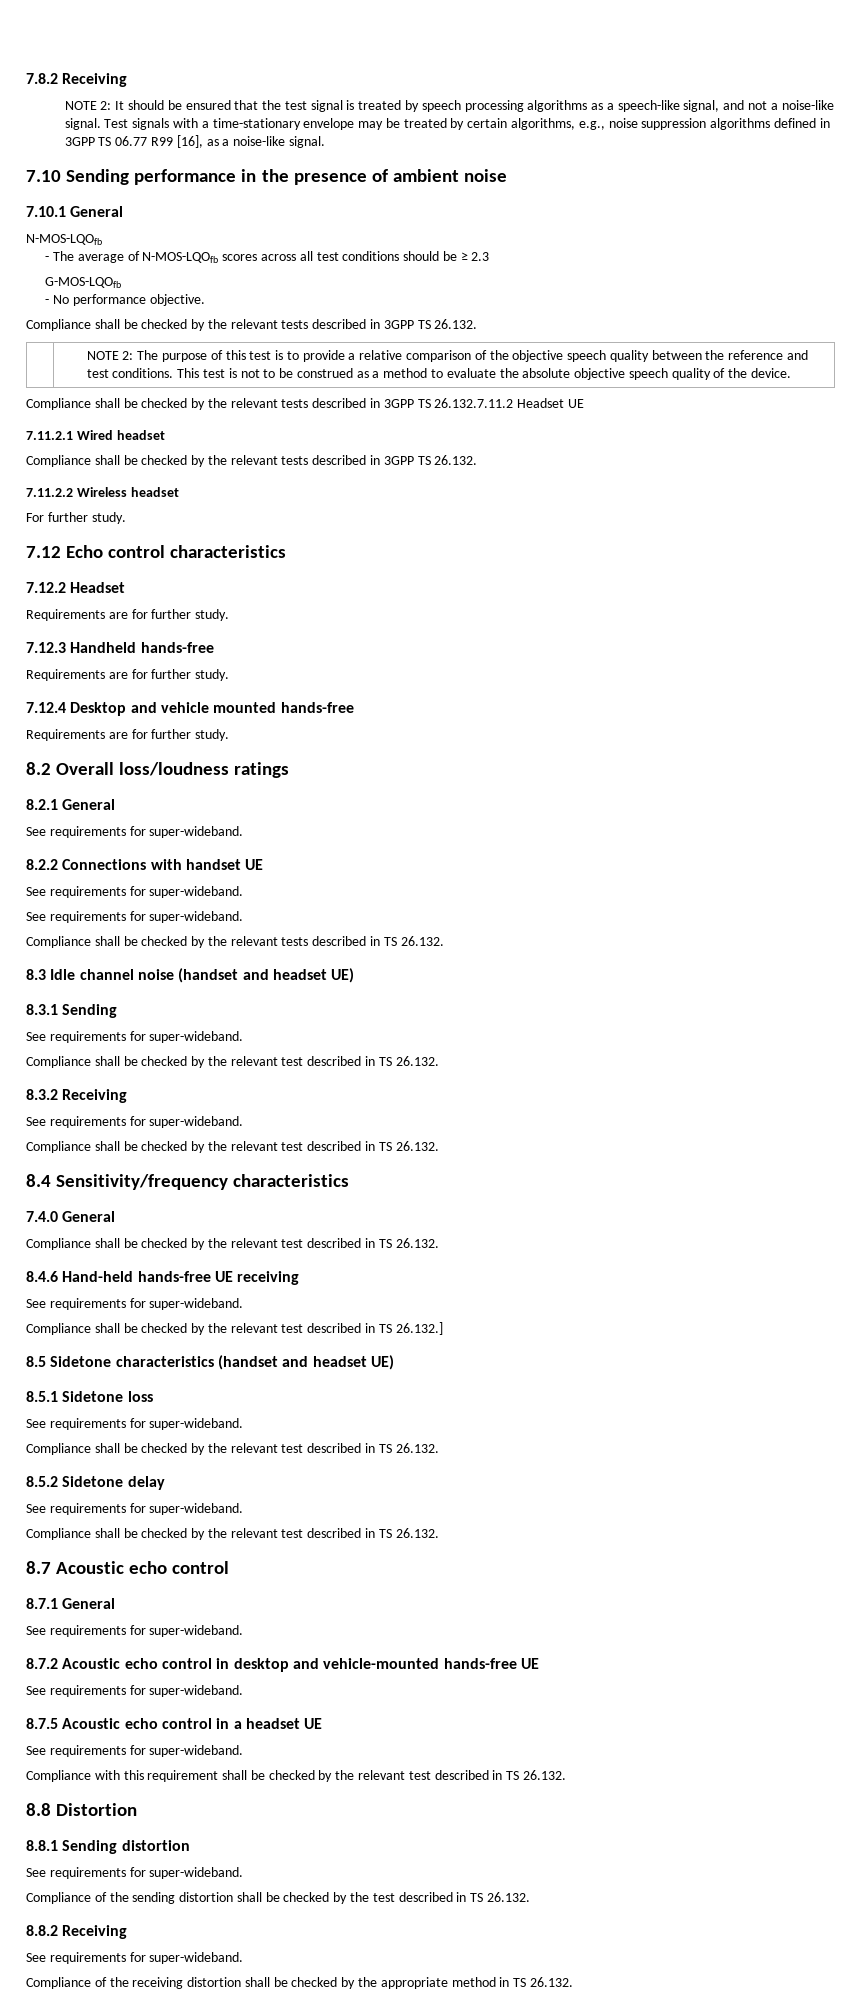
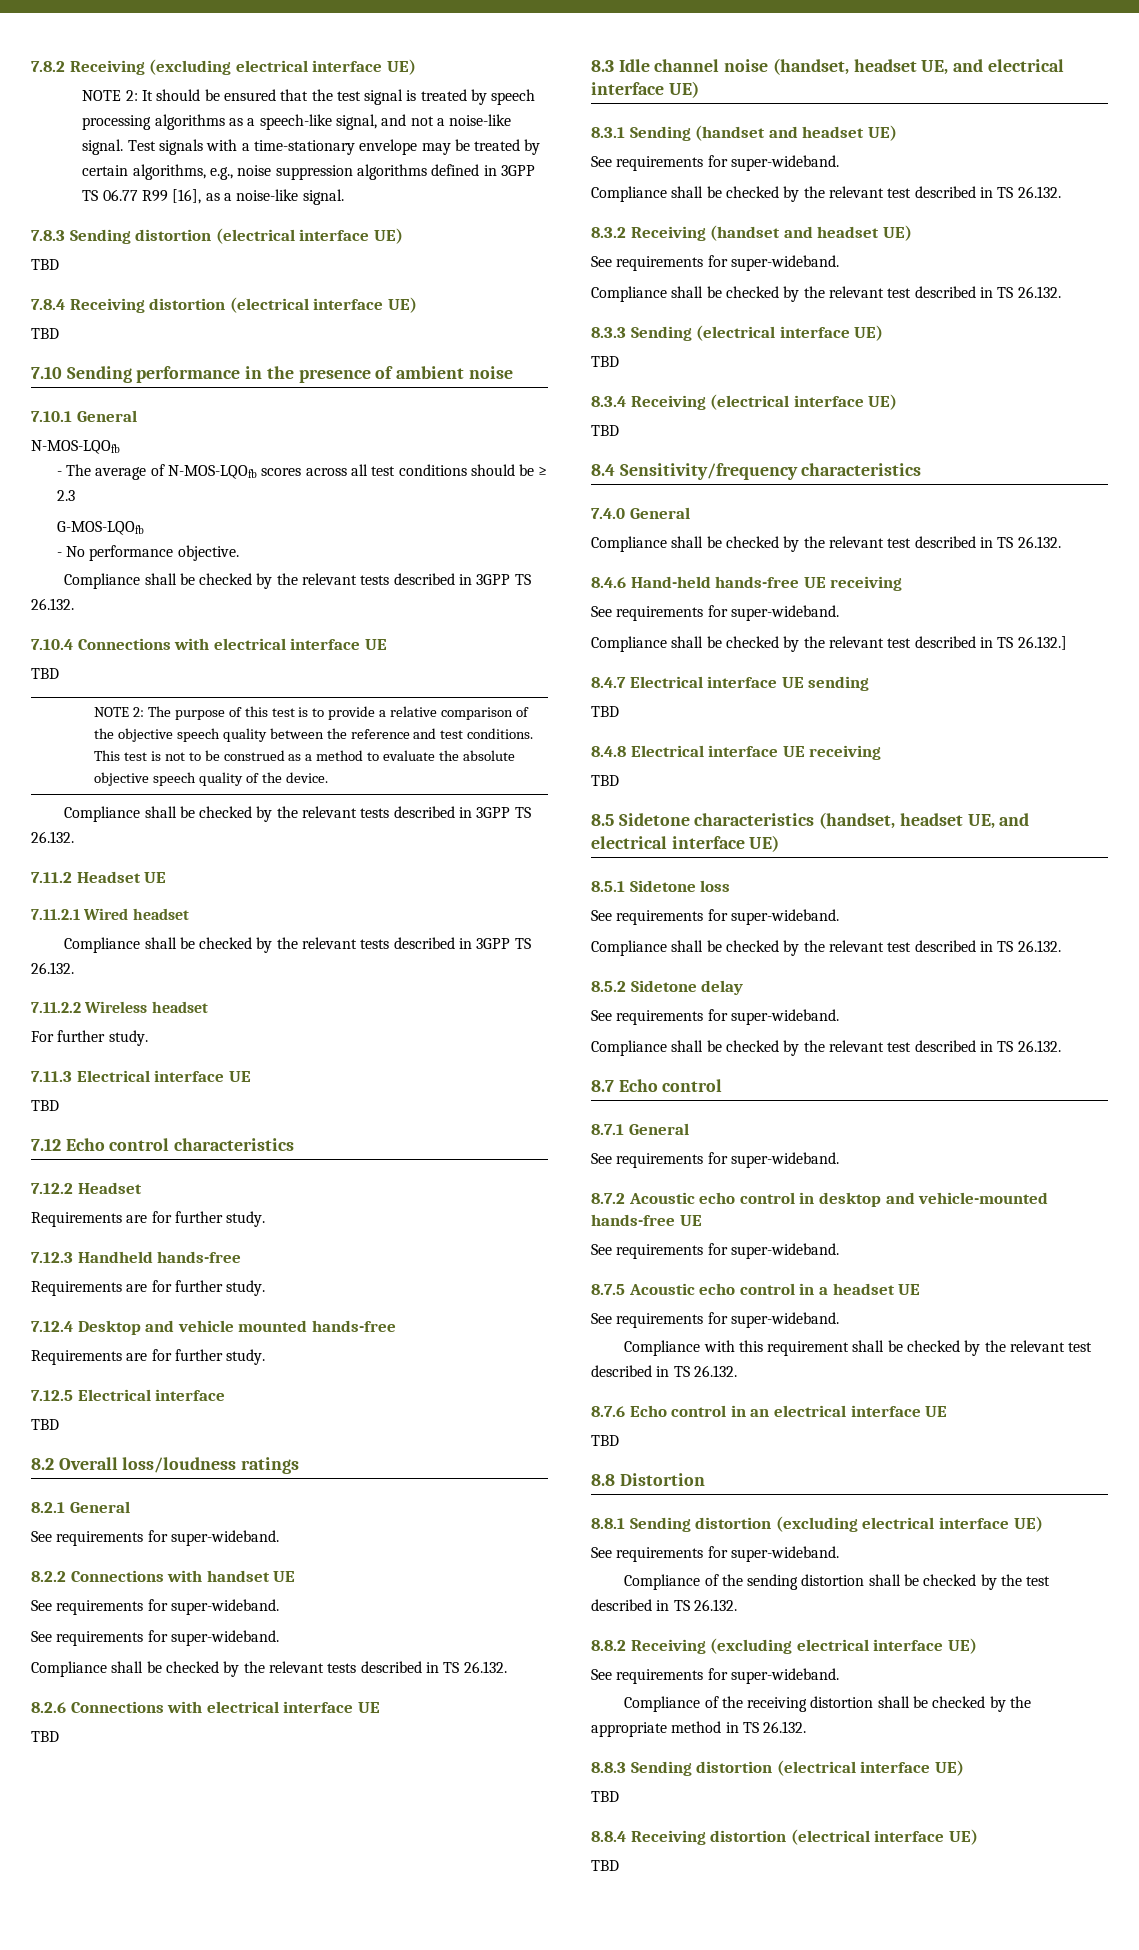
(128, 80) none -> [149,59,416,75] (excluding electrical interface UE)
(325, 142) none -> [31,228,403,244] [31,259,59,270] [31,297,417,313] [31,328,59,339] // 7.8.3 Sending distortion (electrical interface UE) // TBD // 7.8.4 Receiving distortion (electrical interface UE) // TBD
(478, 324) none -> [31,638,387,650] [31,668,59,679] // 7.10.4 Connections with electrical interface UE // TBD
[434,398,514,408] 26.132.7.11.2 -> [31,831,74,843] [31,872,72,883] 26.132. // 7.11.2
(126, 518) none -> [31,1070,251,1082] [31,1100,59,1111] // 7.11.3 Electrical interface UE // TBD
(230, 735) none -> [31,1389,226,1401] [31,1419,59,1430] // 7.12.5 Electrical interface // TBD
[26,968,355,983] [26,1004,118,1018] 8.3 Idle channel noise (handset and headset UE) // 8.3.1 Sending -> [31,1701,380,1713] [31,1731,59,1742] [591,58,1064,75] [591,81,699,98] [591,125,897,141] 8.2.6 Connections with electrical interface UE // TBD // 8.3 Idle channel noise (handset, headset UE, and electrical interface UE) // 8.3.1 Sending (handset and headset UE)
(128, 1096) none -> [710,225,912,241] (handset and headset UE)
(439, 1146) none -> [591,325,884,341] [591,356,619,367] [591,394,898,410] [591,425,619,436] // 8.3.3 Sending (electrical interface UE) // TBD // 8.3.4 Receiving (electrical interface UE) // TBD
[26,1355,367,1370] 8.5 Sidetone characteristics (handset and headset -> [591,676,870,691] [591,706,619,717] [591,745,882,760] [591,775,619,786] [591,812,1030,829] [591,836,745,849] 8.4.7 Electrical interface UE sending // TBD // 8.4.8 Electrical interface UE receiving // TBD // 8.5 Sidetone characteristics (handset, headset UE, and electrical interface
[56,1561,168,1574] Acoustic echo -> [618,1079,658,1092] Echo
(566, 1775) none -> [591,1405,948,1417] [591,1435,619,1446] // 8.7.6 Echo control in an electrical interface UE // TBD
(190, 1845) none -> [775,1516,1043,1532] (excluding electrical interface UE)
(128, 1932) none -> [710,1638,977,1654] (excluding electrical interface UE)
(573, 1982) none -> [591,1760,964,1776] [591,1791,619,1802] [591,1829,978,1845] [591,1860,619,1871] // 8.8.3 Sending distortion (electrical interface UE) // TBD // 8.8.4 Receiving distortion (electrical interface UE) // TBD

